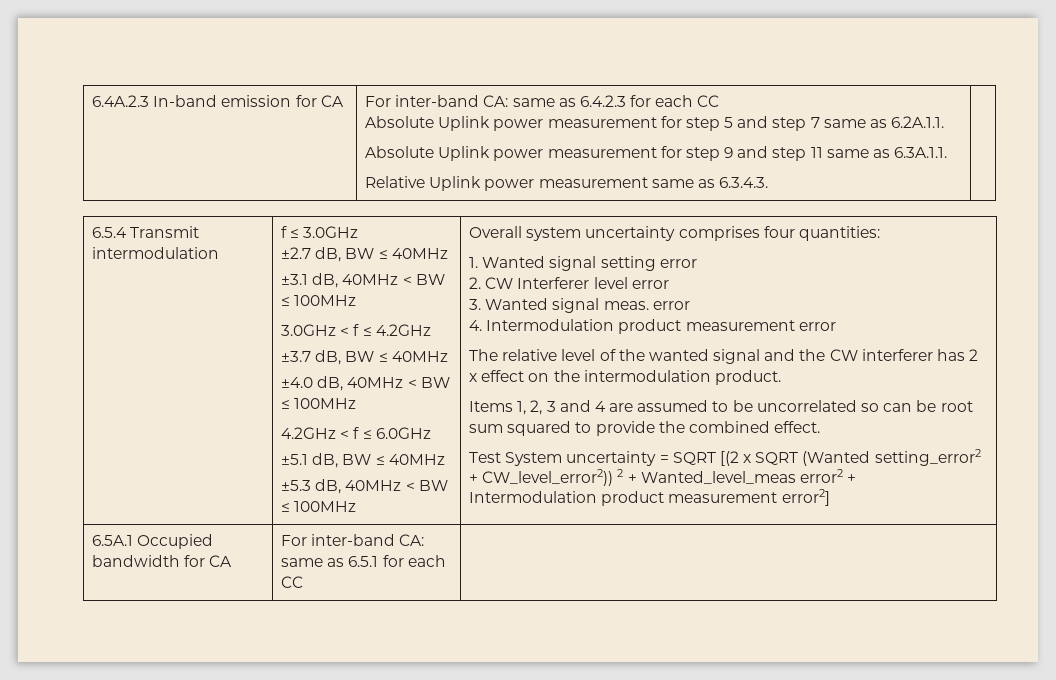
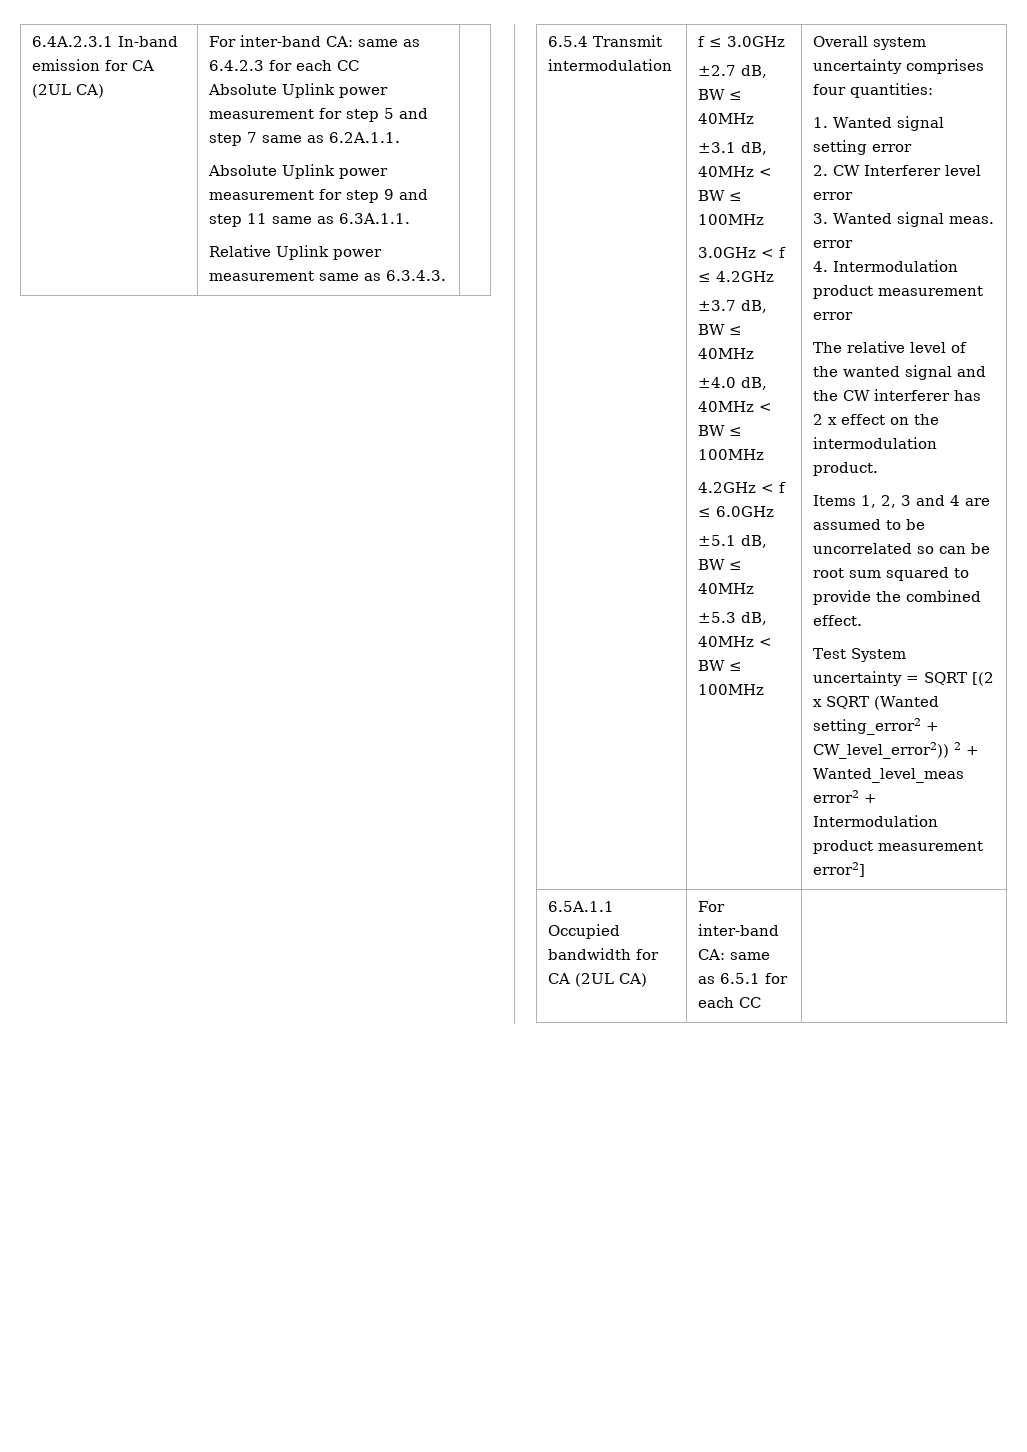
[91,95,149,107] 6.4A.2.3 -> [31,36,113,47] 6.4A.2.3.1
(344, 101) none -> [31,84,104,98] (2UL CA)
[91,535,133,546] 6.5A.1 -> [547,901,614,912] 6.5A.1.1
(233, 561) none -> [574,973,647,987] (2UL CA)

